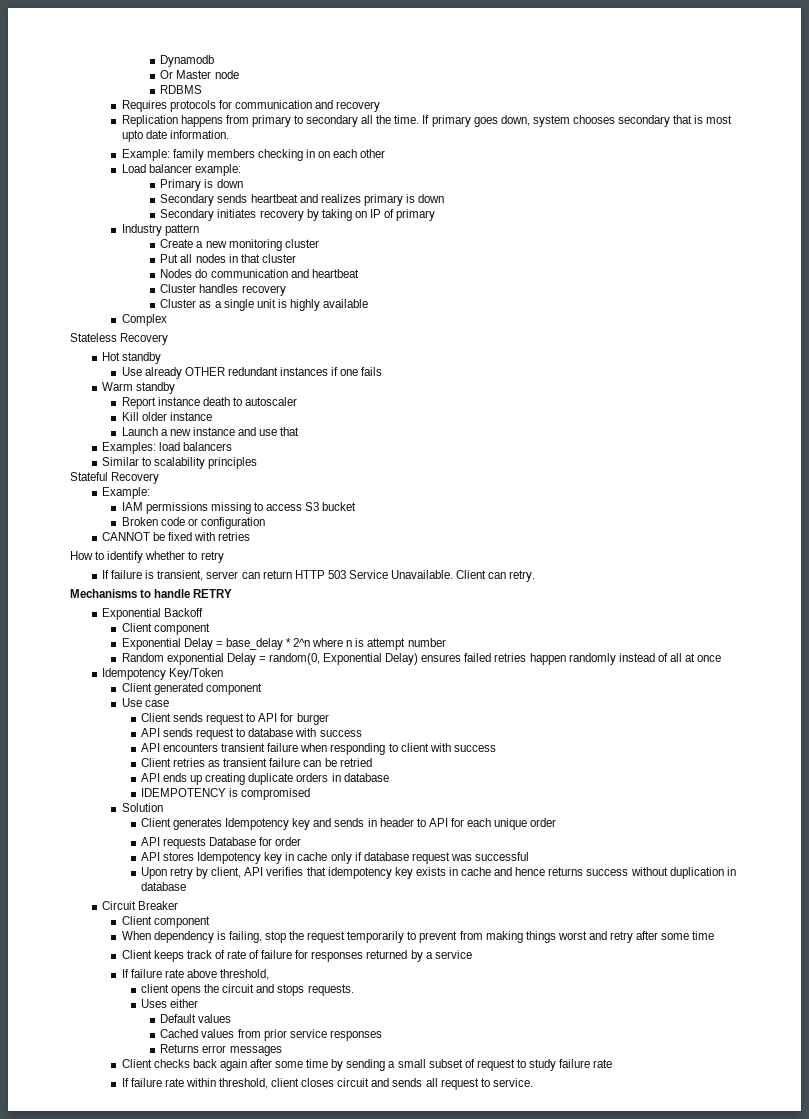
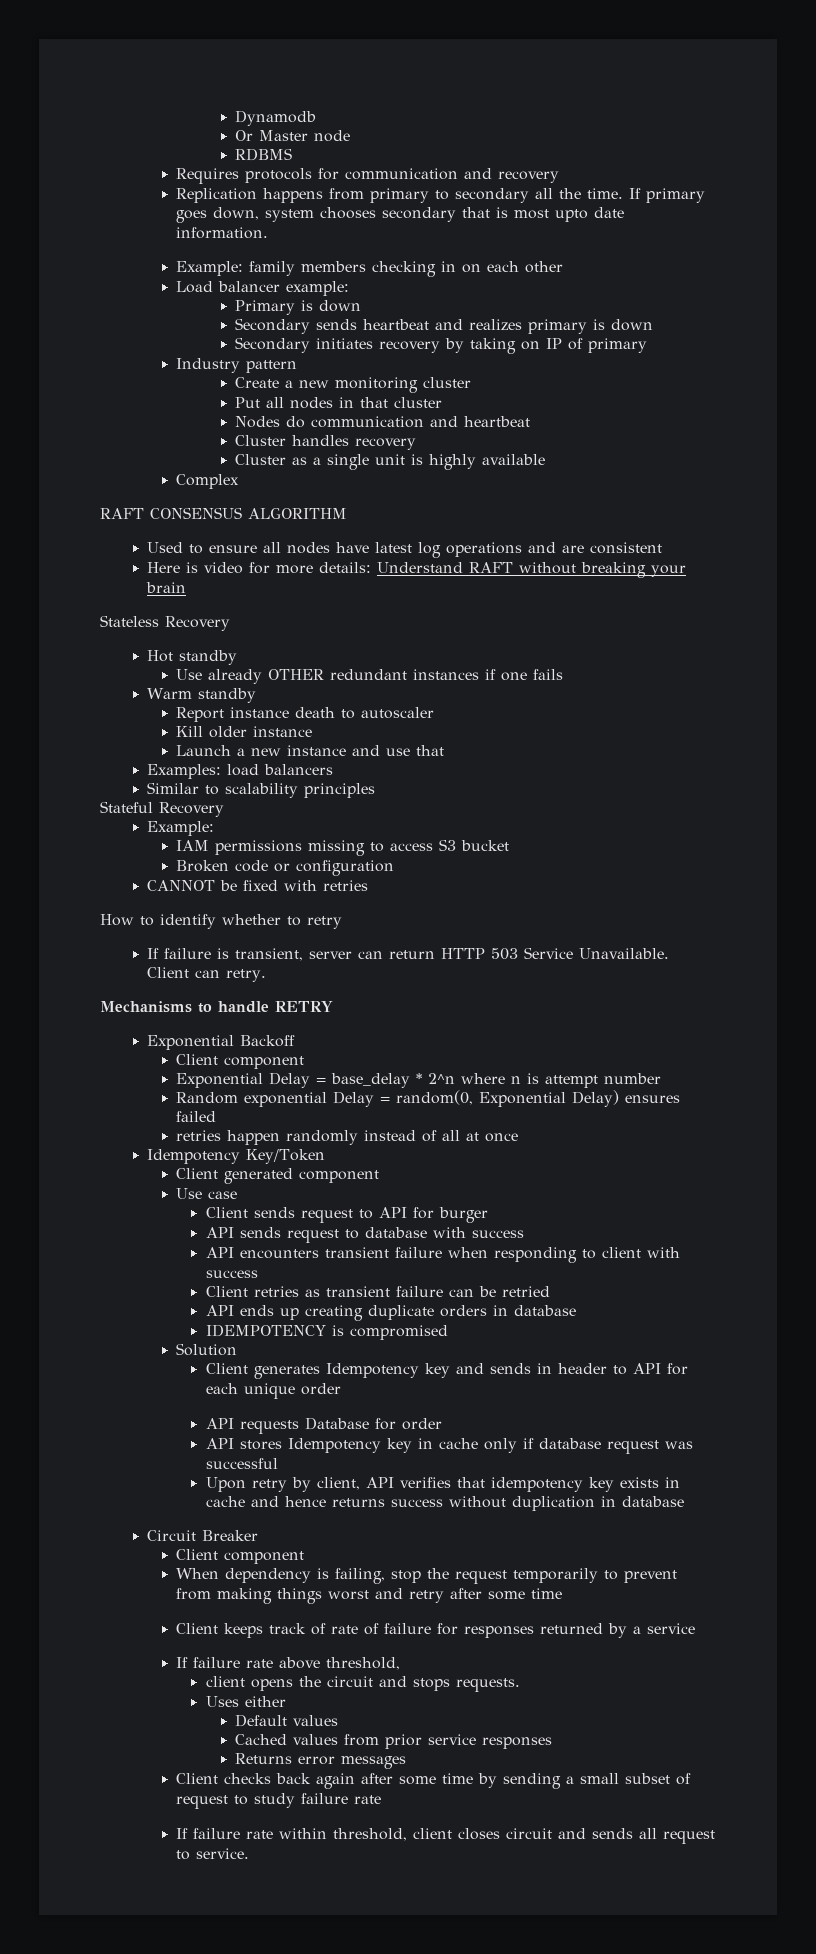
(167, 320) none -> [100,507,347,519] [146,542,662,558] [146,562,686,578] [145,582,186,593] // RAFT CONSENSUS ALGORITHM // Used to ensure all nodes have latest log operations and are consistent // Here is video for more details: Understand RAFT without breaking your brain
(492, 657) none -> (217, 1116) //

